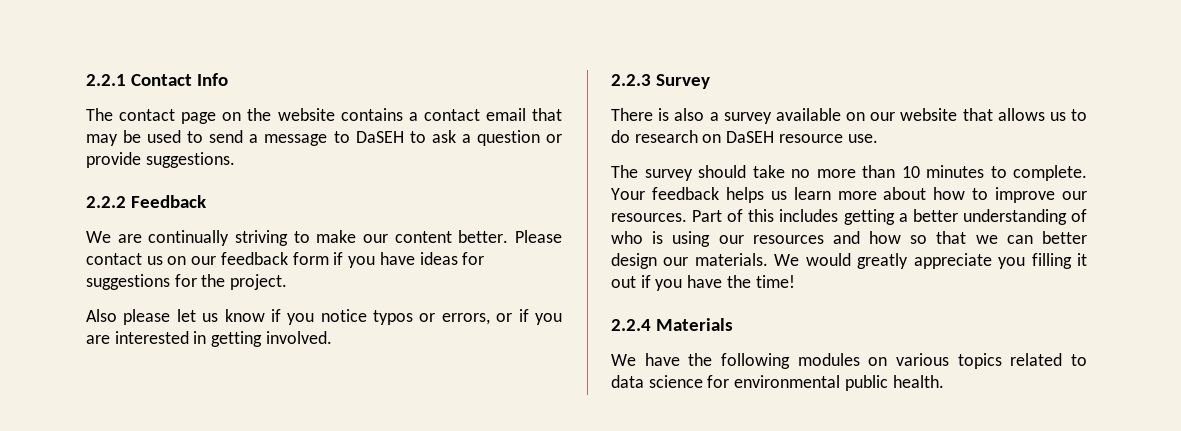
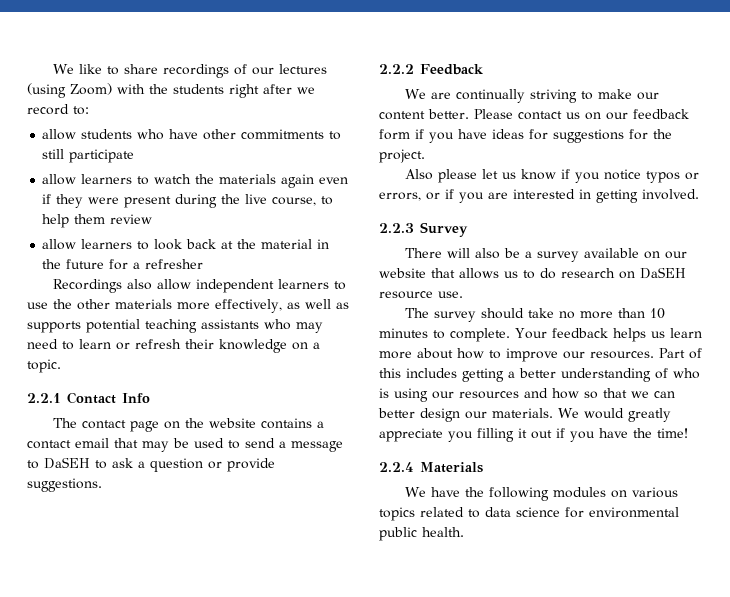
(86, 80) none -> [52,64,327,78] [27,83,315,98] [27,104,89,115] [42,129,342,140] [42,149,135,163] [42,174,349,188] [42,194,334,208] [42,214,153,228] [42,239,330,250] [42,259,204,270] [52,279,346,293] [27,299,349,313] [27,319,323,333] [27,339,320,353] [27,359,61,373] We like to share recordings of our lectures (using Zoom) with the students right after we record to: // allow students who have other commitments to still participate // allow learners to watch the materials again even if they were present during the live course, to help them review // allow learners to look back at the material in the future for a refresher // Recordings also allow independent learners to use the other materials more effectively, as well as supports potential teaching assistants who may need to learn or refresh their knowledge on a topic. //
[658,108,705,121] is also -> [446,248,520,259] will also be

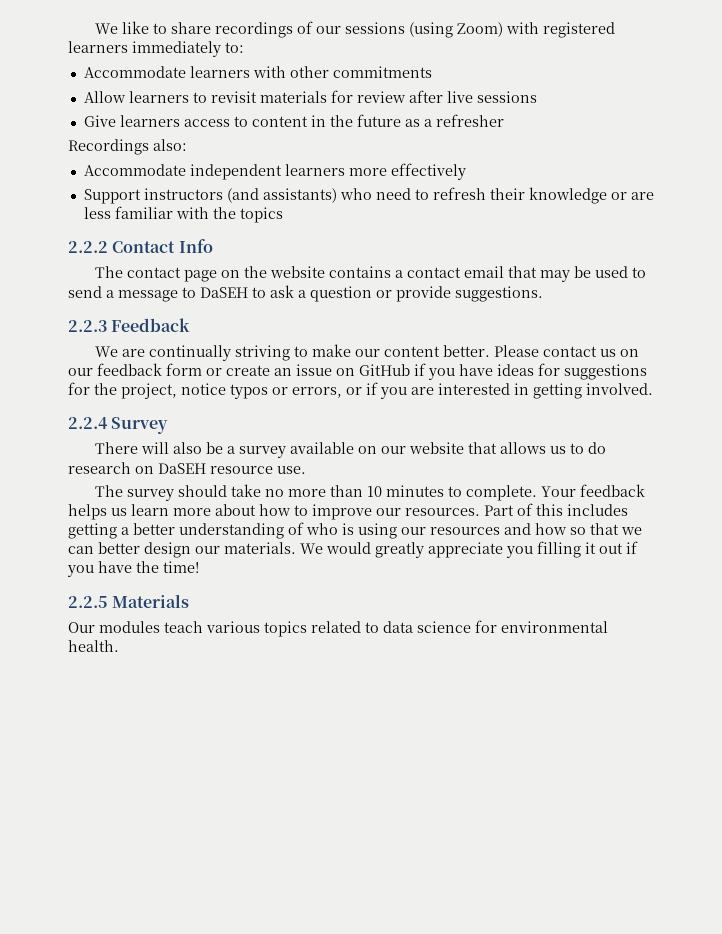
[278,64,327,74] lectures -> [344,22,405,34] sessions
[149,84,315,98] [27,104,89,115] [42,129,342,140] [42,149,135,163] [42,174,349,188] [42,194,334,208] [42,214,153,228] [42,239,313,250] the students right after we record to: // allow students who have other commitments to still participate // allow learners to watch the materials again even if they were present during the live course, to help them review // allow learners to look back at the material -> [542,22,615,38] [68,41,244,57] [83,66,432,78] [83,90,537,103] [83,115,308,127] registered learners immediately to: // Accommodate learners with other commitments // Allow learners to revisit materials for review after live sessions // Give learners access to content
[109,259,129,270] for -> [404,119,420,127] as
[126,279,346,293] [27,299,349,313] [27,319,323,333] [27,339,320,353] [27,359,61,373] [27,393,61,403] also allow independent learners to use the other materials more effectively, as well as supports potential teaching assistants who may need to learn or refresh their knowledge on a topic. // 2.2.1 -> [153,139,187,151] [83,163,466,180] [83,187,654,204] [83,206,283,223] [68,241,108,253] also: // Accommodate independent learners more effectively // Support instructors (and assistants) who need to refresh their knowledge or are less familiar with the topics // 2.2.2
[379,64,414,74] 2.2.2 -> [68,320,107,332] 2.2.3
(410, 134) none -> [206,364,410,376] or create an issue on GitHub
[379,149,425,163] [404,169,600,183] project. // Also please let us know if you -> [121,383,177,399] project,
[379,223,414,233] 2.2.3 -> [68,417,108,429] 2.2.4
[379,462,414,472] 2.2.4 -> [68,596,108,608] 2.2.5
[404,487,627,501] We have the following modules on -> [68,621,203,633] Our modules teach
[379,527,417,541] public -> (608, 627) none

